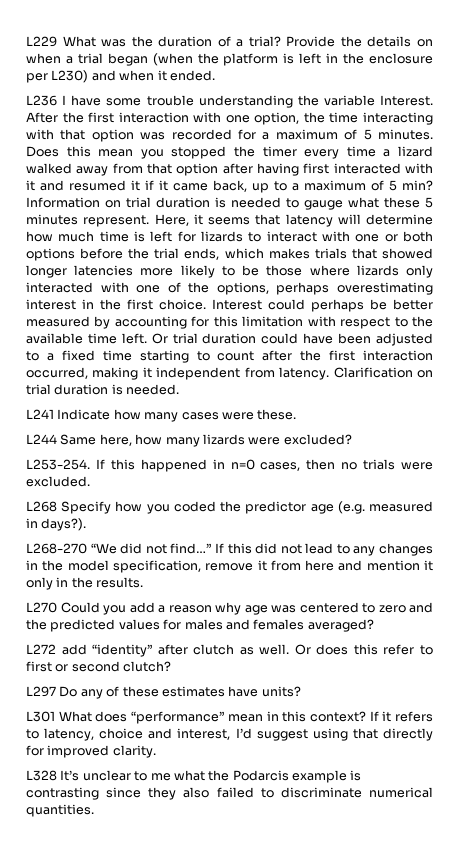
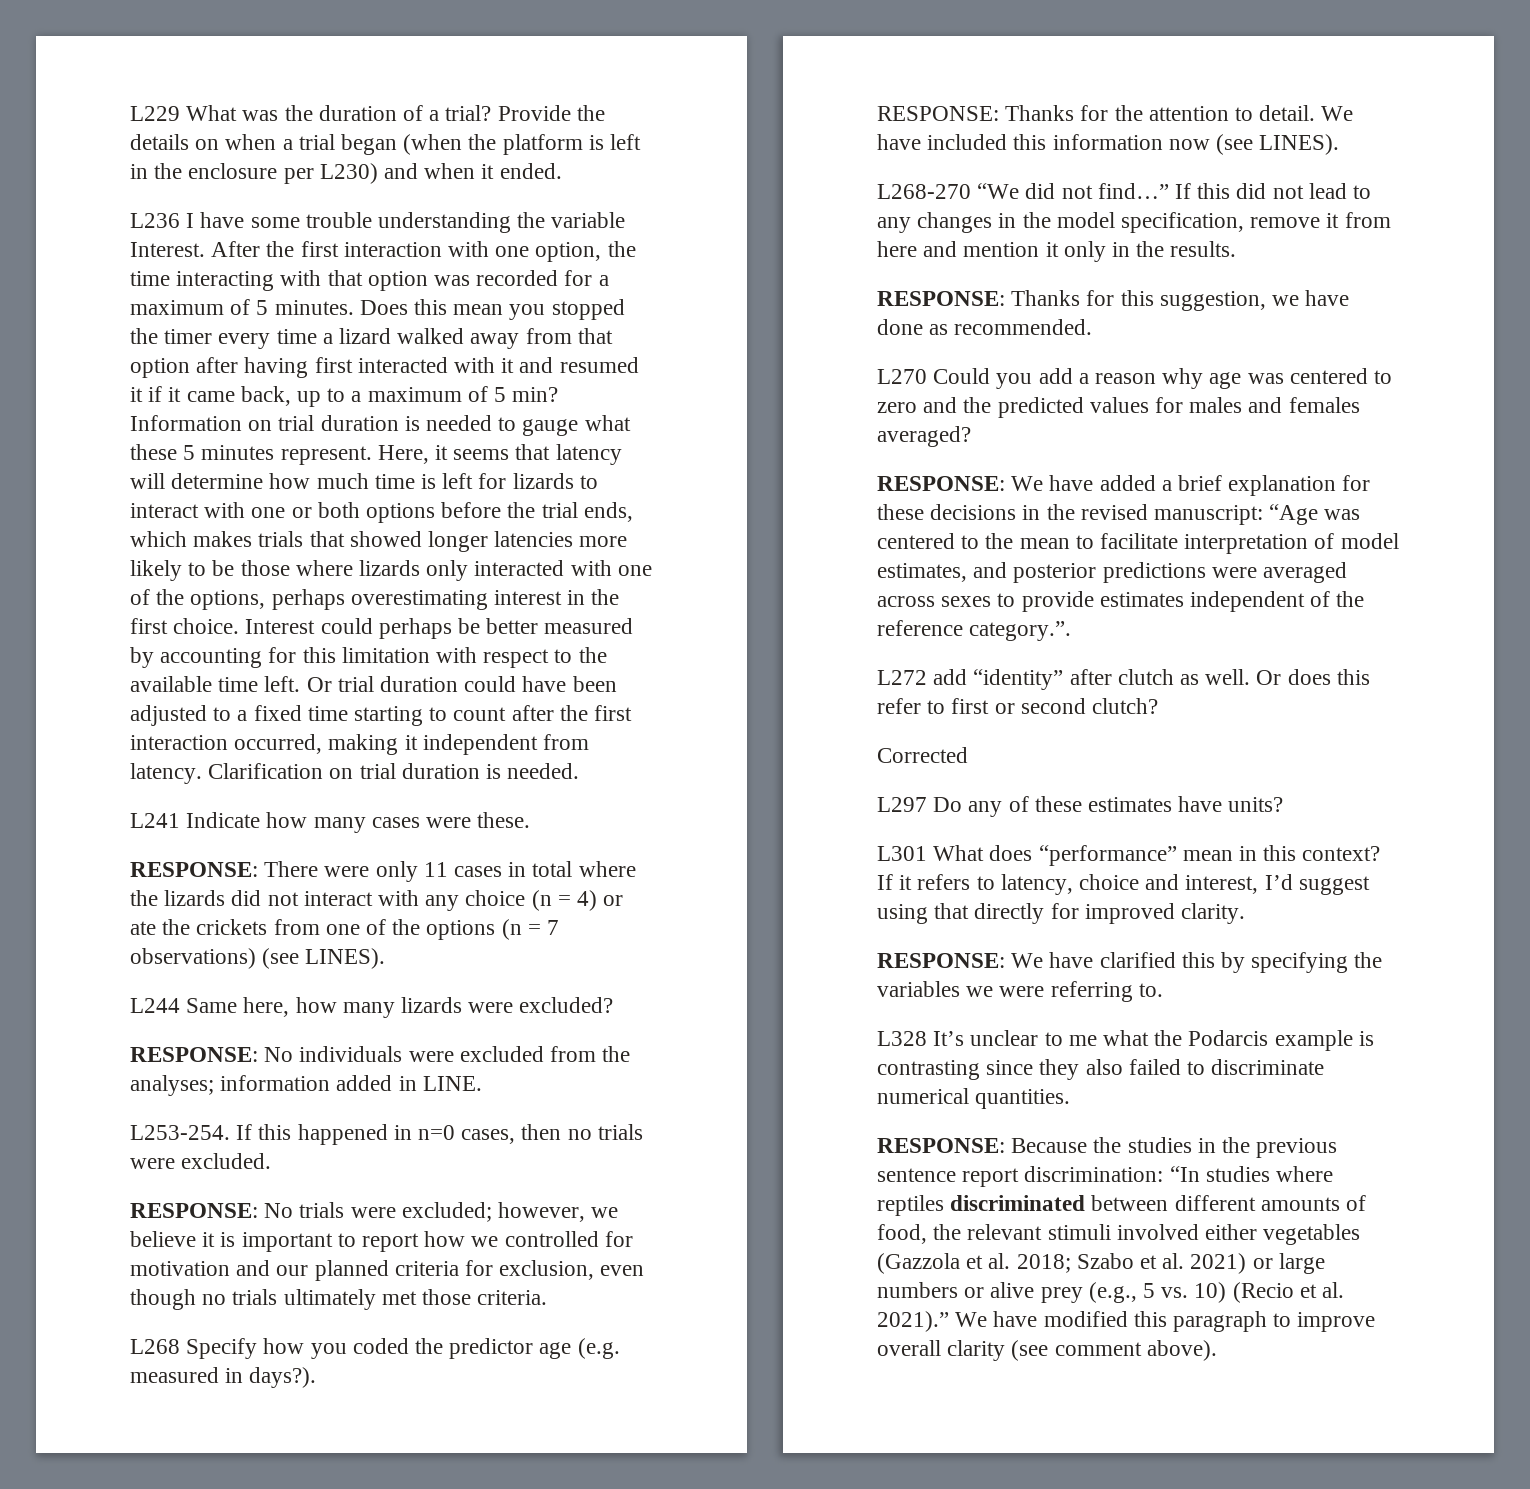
(297, 414) none -> [130,861,636,882] [130,890,624,911] [130,919,560,940] [130,948,386,969] // RESPONSE: There were only 11 cases in total where the lizards did not interact with any choice (n = 4) or ate the crickets from one of the options (n = 7 observations) (see LINES).
(352, 439) none -> [130,1046,631,1062] [130,1075,482,1096] // RESPONSE: No individuals were excluded from the analyses; information added in LINE.
(90, 481) none -> [130,1202,619,1222] [130,1231,633,1252] [130,1260,645,1281] [130,1289,548,1310] // RESPONSE: No trials were excluded; however, we believe it is important to report how we controlled for motivation and our planned criteria for exclusion, even though no trials ultimately met those criteria.
(87, 524) none -> [877,105,1354,121] [877,134,1340,155] // RESPONSE: Thanks for the attention to detail. We have included this information now (see LINES).
(144, 582) none -> [877,290,1350,311] [877,319,1093,335] // RESPONSE: Thanks for this suggestion, we have done as recommended.
(374, 625) none -> [877,475,1371,496] [877,504,1361,525] [877,533,1399,554] [877,562,1348,583] [877,591,1365,612] [877,620,1072,641] // RESPONSE: We have added a brief explanation for these decisions in the revised manuscript: “Age was centered to the mean to facilitate interpretation of model estimates, and posterior predictions were averaged across sexes to provide estimates independent of the reference category.”.
(172, 666) none -> [877,747,968,763] // Corrected
(156, 751) none -> [877,952,1383,973] [877,981,1163,1002] // RESPONSE: We have clarified this by specifying the variables we were referring to.
(94, 810) none -> [877,1137,1338,1158] [877,1166,1334,1187] [877,1195,1367,1216] [877,1224,1361,1245] [877,1253,1325,1274] [877,1282,1345,1303] [877,1311,1376,1332] [877,1340,1217,1361] // RESPONSE: Because the studies in the previous sentence report discrimination: “In studies where reptiles discriminated between different amounts of food, the relevant stimuli involved either vegetables (Gazzola et al. 2018; Szabo et al. 2021) or large numbers or alive prey (e.g., 5 vs. 10) (Recio et al. 2021).” We have modified this paragraph to improve overall clarity (see comment above).

